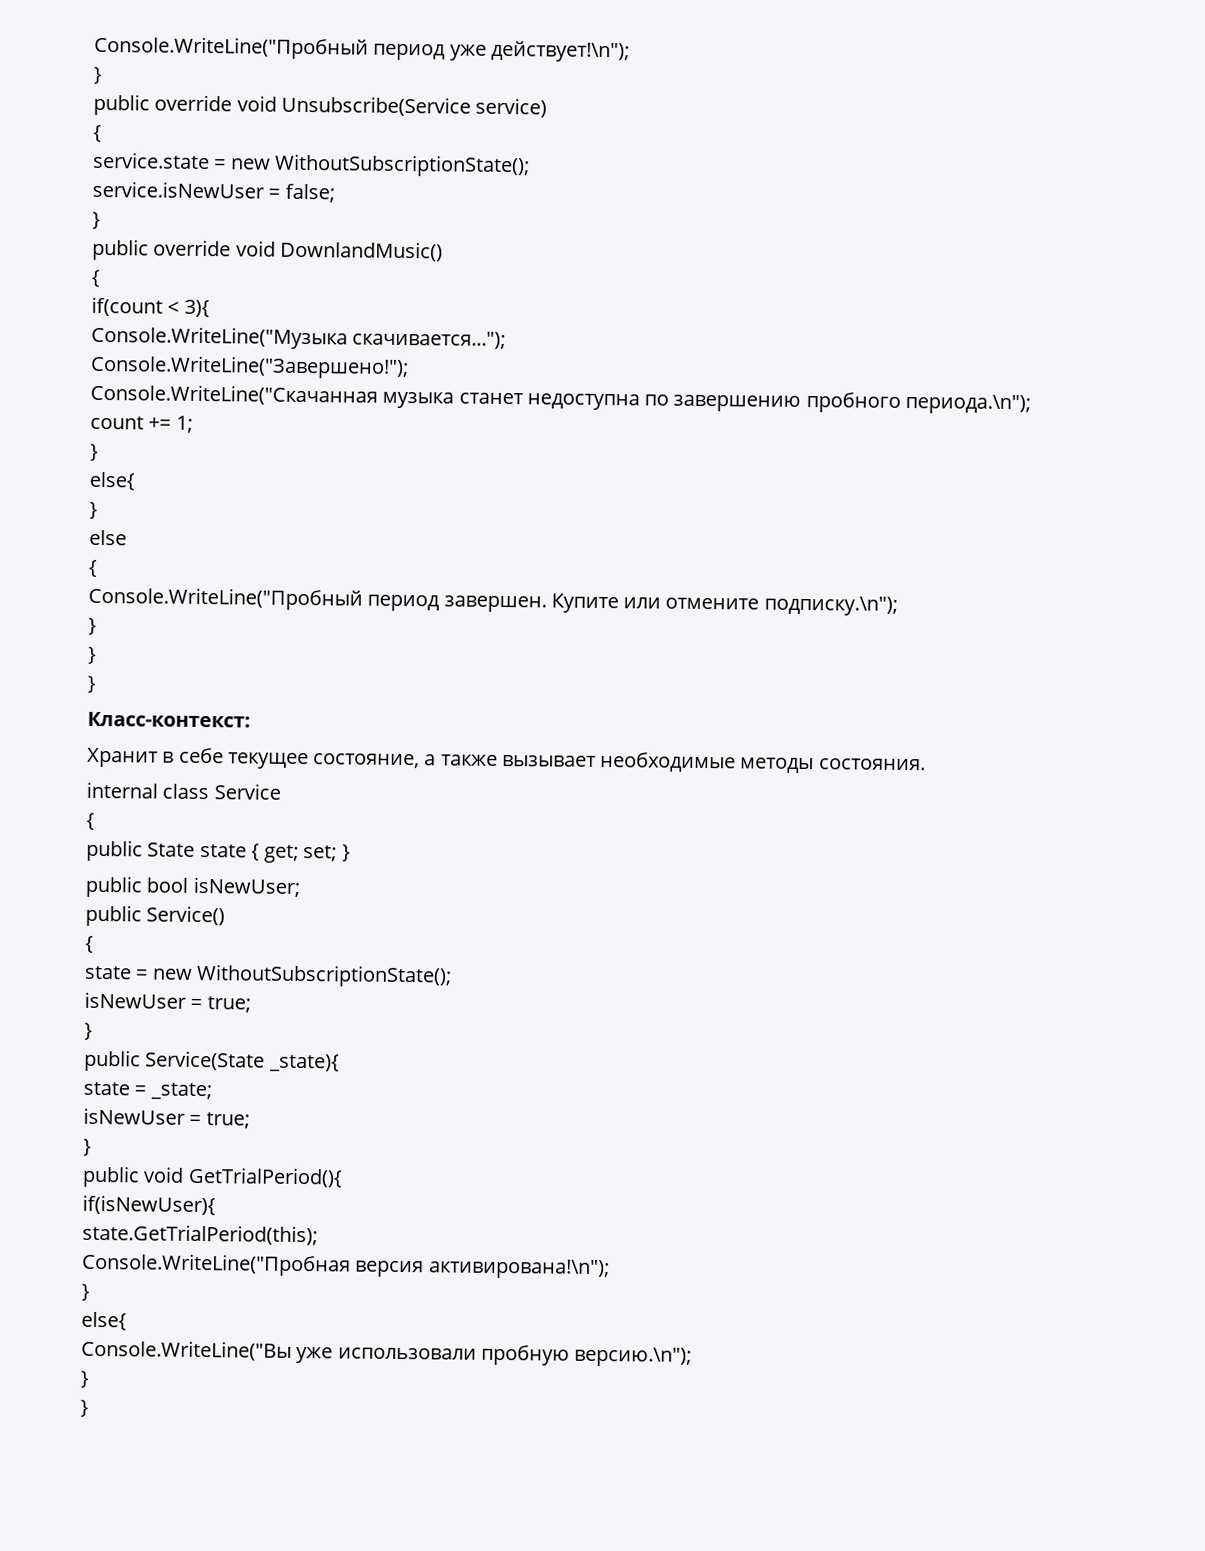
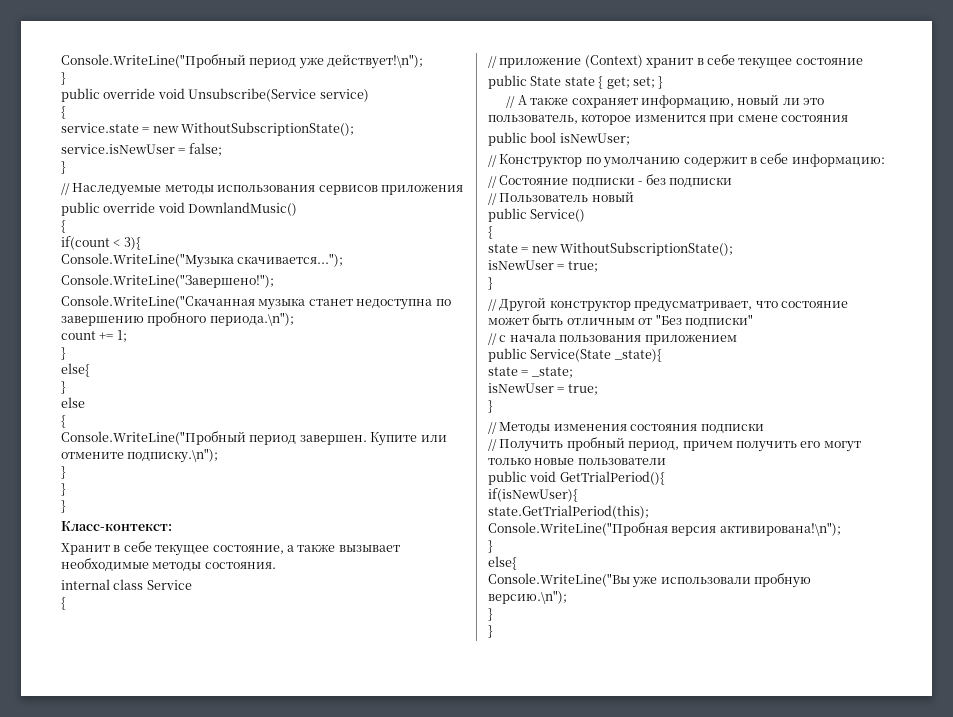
(101, 220) none -> [61,183,463,196] // // Наследуемые методы использования сервисов приложения
(95, 821) none -> [488,54,863,69] // // приложение (Context) хранит в себе текущее состояние
[85,875,300,898] public bool isNewUser; -> [506,94,825,108] [488,114,848,125] [488,132,630,146] [488,153,885,168] [488,174,732,188] [488,191,634,205] // А также сохраняет информацию, новый ли это пользователь, которое изменится при смене состояния // public bool isNewUser; // // Конструктор по умолчанию содержит в себе информацию: // // Состояние подписки - без подписки // // Пользователь новый
(93, 1031) none -> [488,297,848,312] [488,314,753,328] [488,333,737,345] // // Другой конструктор предусматривает, что состояние может быть отличным от "Без подписки" // // с начала пользования приложением
(92, 1147) none -> [488,422,764,434] [488,437,861,452] [488,457,666,465] // // Методы изменения состояния подписки // // Получить пробный период, причем получить его могут только новые пользователи

